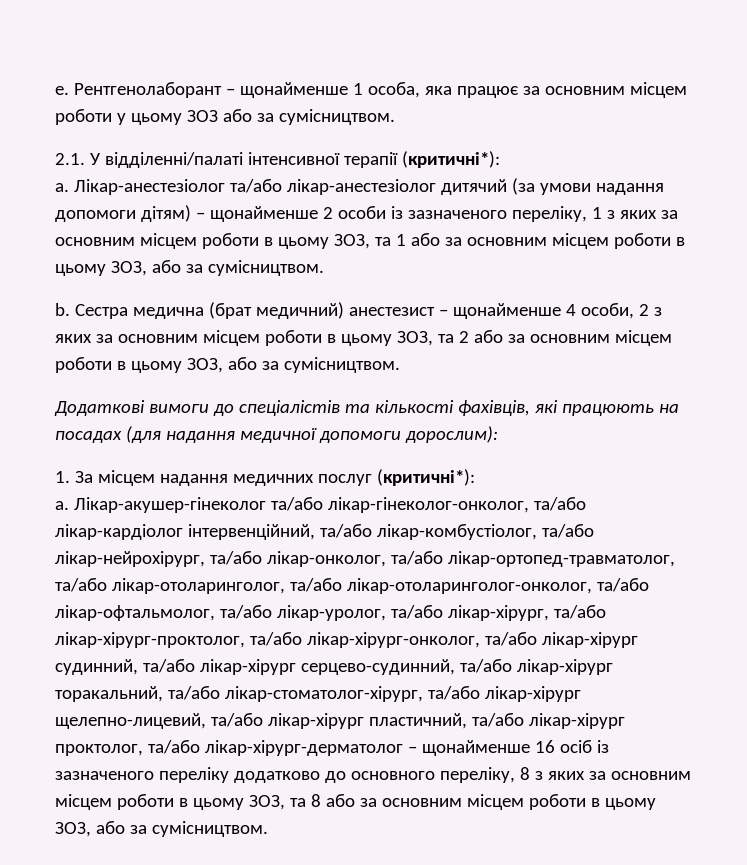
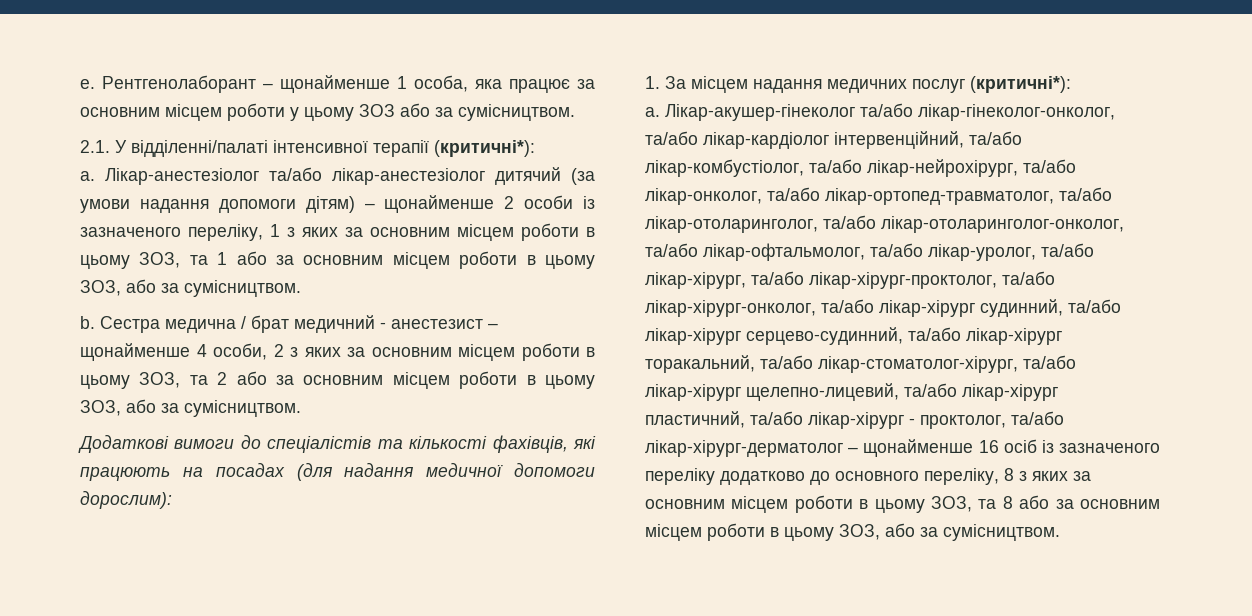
[208,302,344,319] (брат медичний) -> [241,315,386,333] / брат медичний -
(625, 721) none -> [909,418,915,425] -

